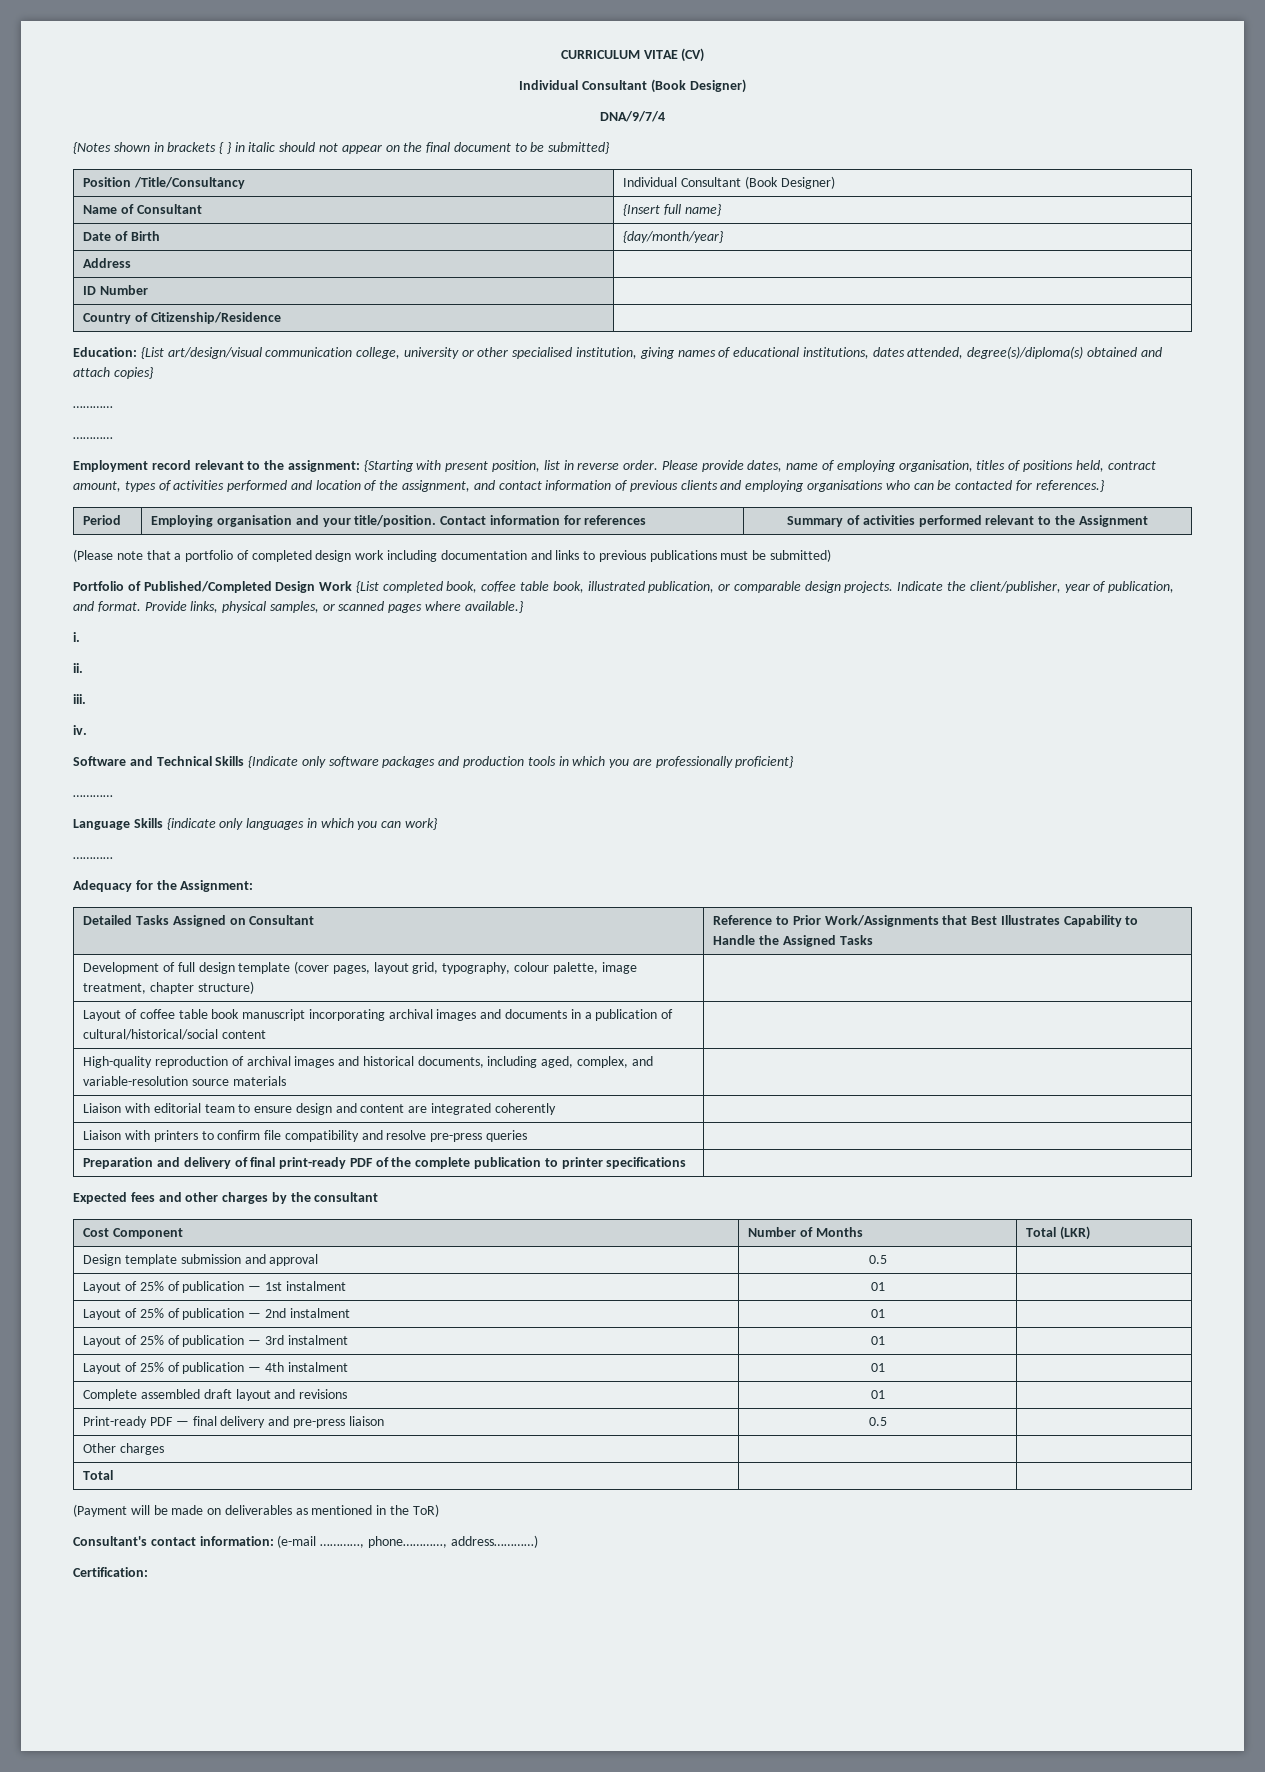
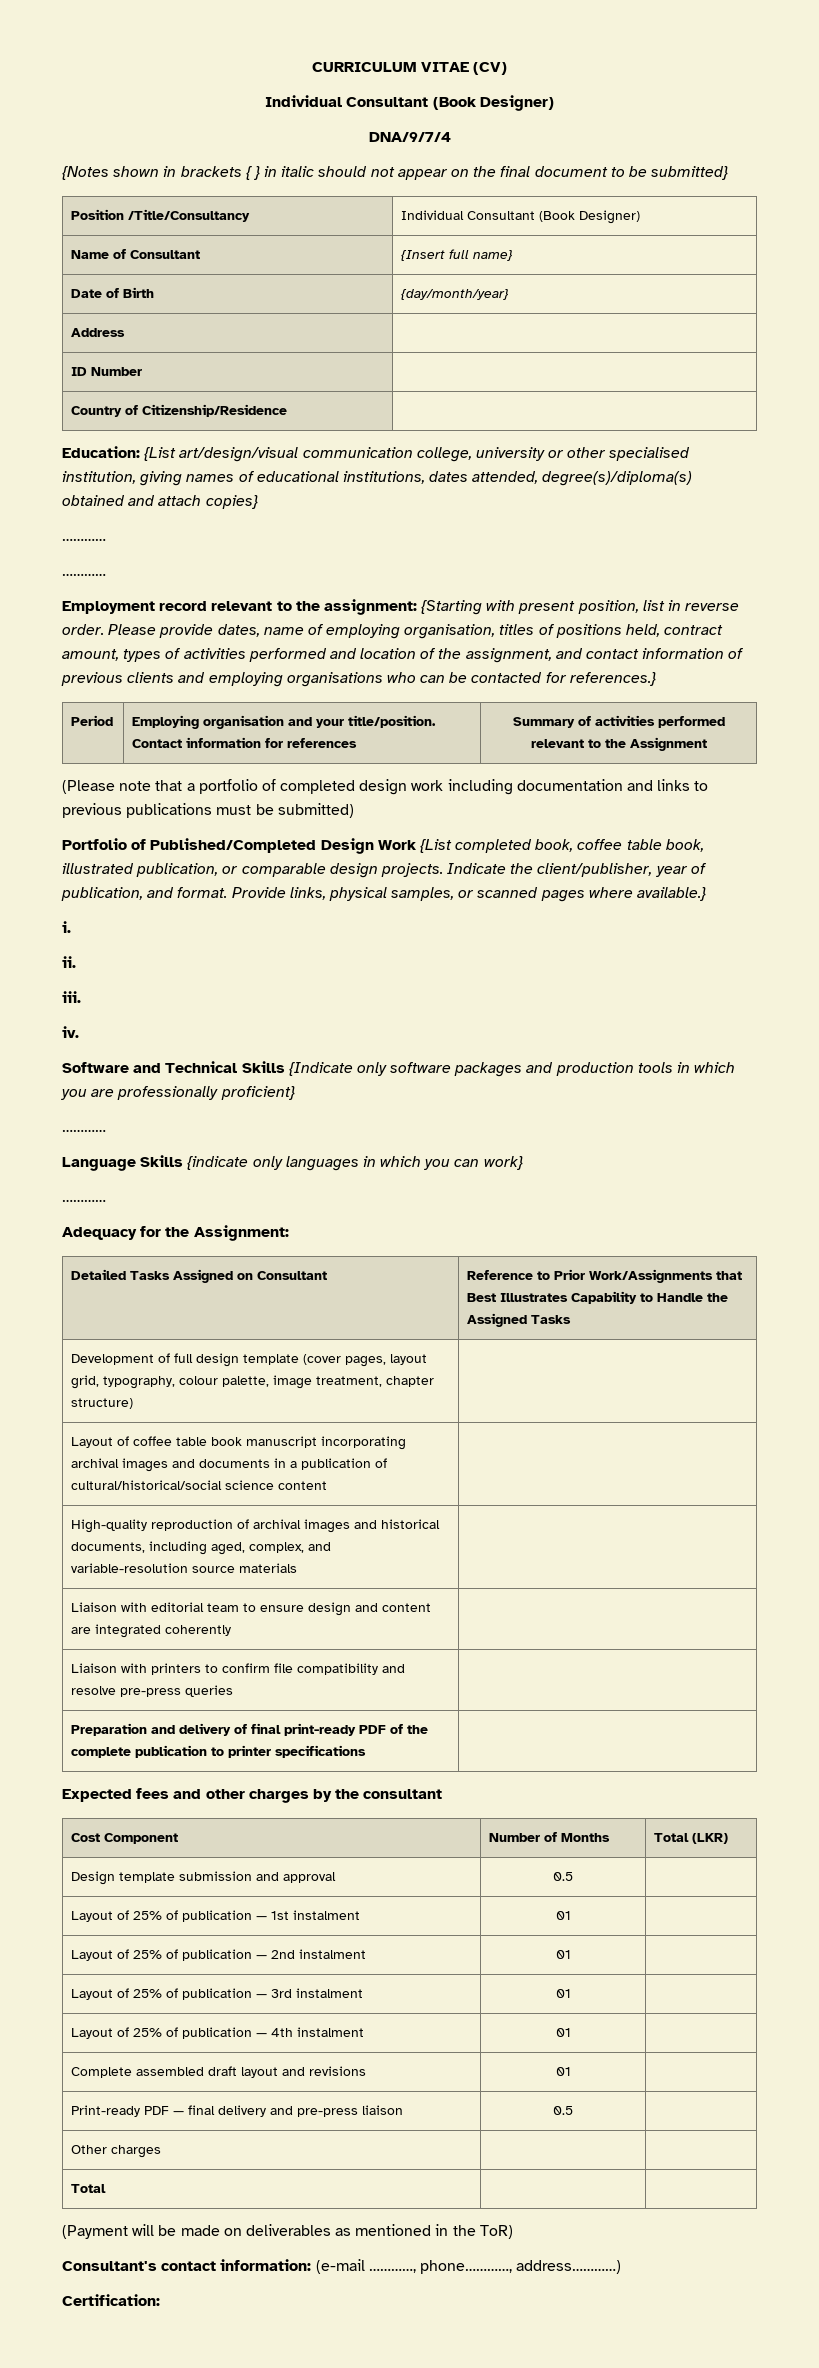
(219, 1034) none -> [225,1480,275,1490] science

